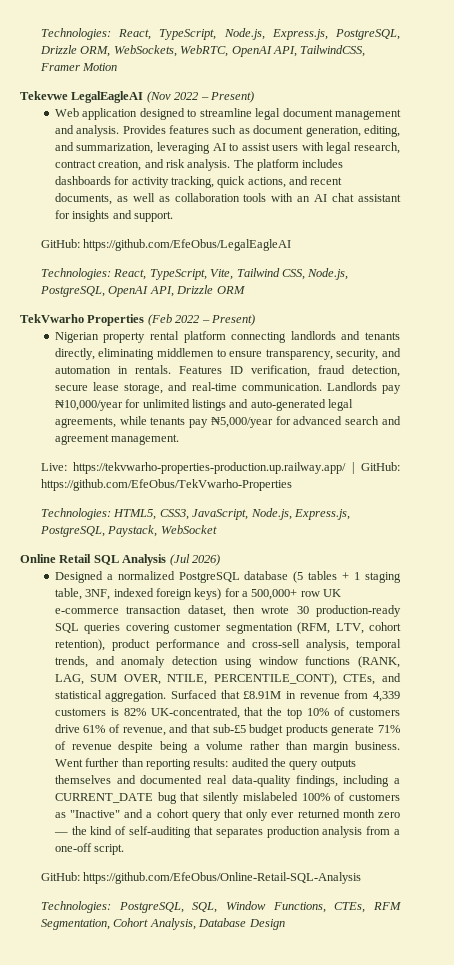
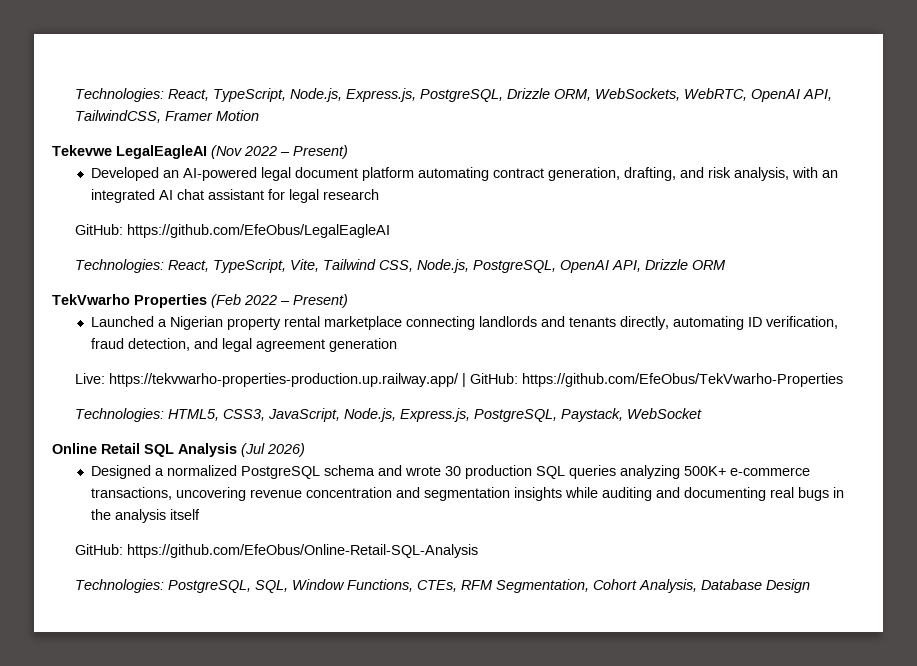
[54,108,401,120] [54,125,401,137] [54,142,401,154] [54,159,344,171] [54,176,343,188] [54,193,267,205] Web application designed to streamline legal document management and analysis. Provides features such as document generation, editing, and summarization, leveraging AI to assist users with legal research, contract creation, and risk analysis. The platform includes dashboards for activity tracking, quick actions, and recent documents, as well as collaboration tools -> [91,167,790,181] Developed an AI-powered legal document platform automating contract generation, drafting, and risk analysis,
(311, 199) none -> [91,189,156,203] integrated
[72,210,173,222] insights and support. -> [289,189,380,203] legal research
(255, 320) none -> [91,316,168,327] Launched a
[183,331,226,343] platform -> [324,316,403,330] marketplace
[98,348,401,360] [54,365,400,377] [54,382,401,394] [54,399,354,411] [54,416,402,428] [54,434,180,445] eliminating middlemen to ensure transparency, security, and automation in rentals. Features ID verification, fraud detection, secure lease storage, and real-time communication. Landlords pay ₦10,000/year for unlimited listings and auto-generated legal agreements, while tenants pay ₦5,000/year for advanced search and agreement management. -> [673,316,839,330] [91,338,398,352] automating ID verification, fraud detection, and legal agreement generation
[244,571,401,583] [54,588,342,600] [54,605,255,617] database (5 tables + 1 staging table, 3NF, indexed foreign keys) for a 500,000+ row UK e-commerce transaction dataset, then -> [324,465,403,476] schema and
[316,605,401,617] production-ready -> [465,465,533,479] production
[125,622,401,634] [54,639,401,651] [54,656,400,668] [54,673,401,685] [54,690,401,702] [54,707,400,719] [54,724,400,736] [54,741,400,753] [54,758,356,770] [54,775,401,787] [54,792,401,804] [54,809,401,821] [53,826,400,838] [54,843,125,855] covering customer segmentation (RFM, LTV, cohort retention), product performance and cross-sell analysis, temporal trends, and anomaly detection using window functions (RANK, LAG, SUM OVER, NTILE, PERCENTILE_CONT), CTEs, and statistical aggregation. Surfaced that £8.91M in revenue from 4,339 customers is 82% UK-concentrated, that the top 10% of customers drive 61% of revenue, and that sub-£5 budget products generate 71% of revenue despite being a volume rather than margin business. Went further than reporting results: audited the query outputs themselves and documented real data-quality findings, including a CURRENT_DATE bug that silently mislabeled 100% of customers as "Inactive" and a cohort query that only ever returned month zero — the kind of self-auditing that separates production analysis from a one-off script. -> [620,465,811,479] [91,487,845,501] [91,509,201,523] analyzing 500K+ e-commerce transactions, uncovering revenue concentration and segmentation insights while auditing and documenting real bugs in the analysis itself

